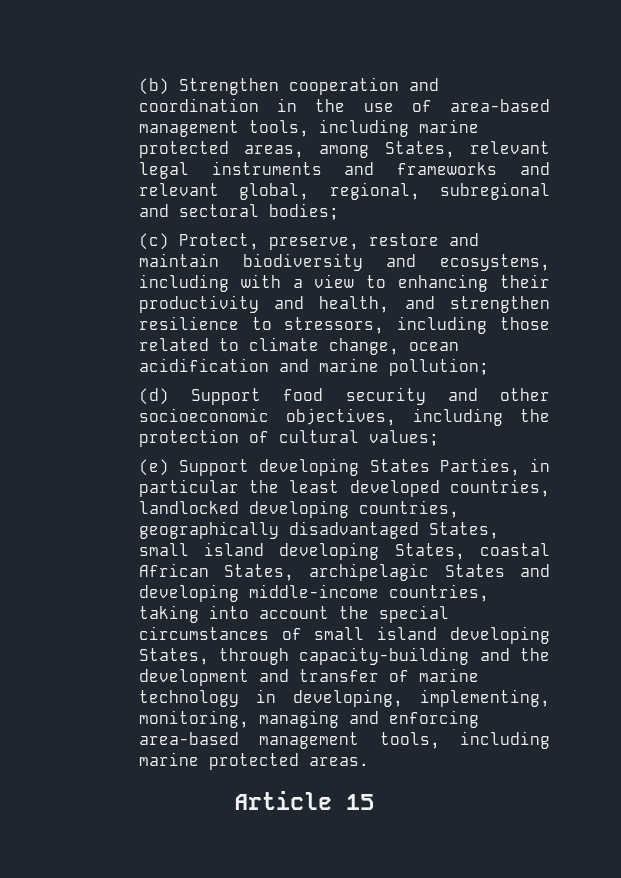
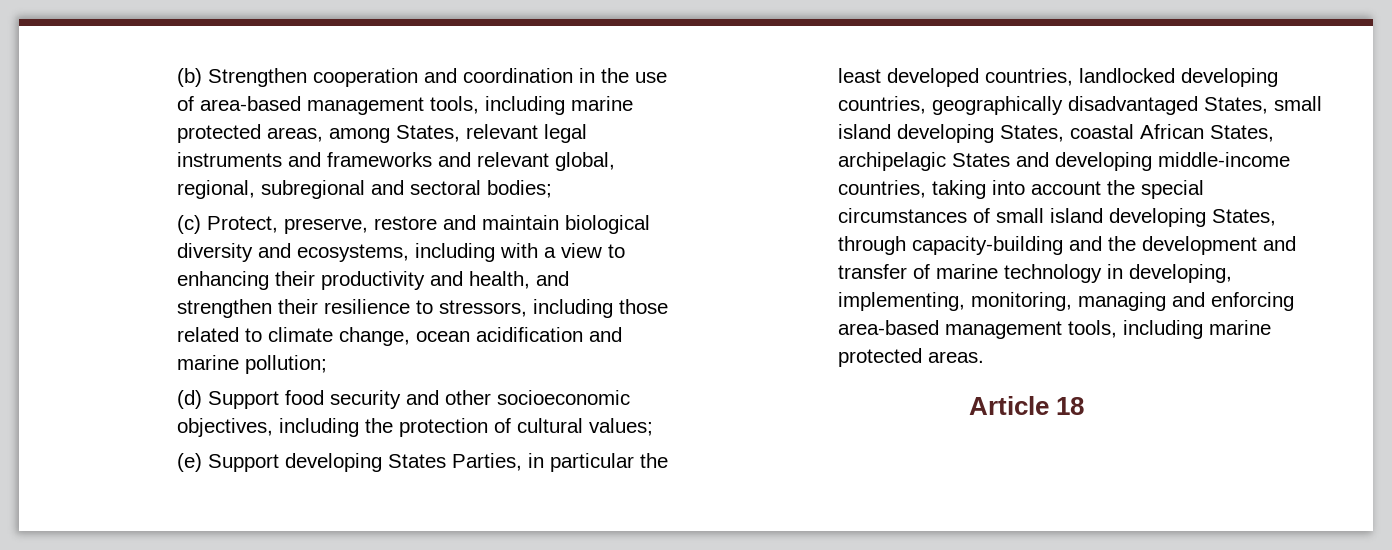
[242,253,363,271] biodiversity -> [565,215,651,234] [177,243,254,262] biological diversity
(550, 304) none -> [278,299,319,314] their
[346,794,374,810] 15 -> [1056,397,1085,415] 18

